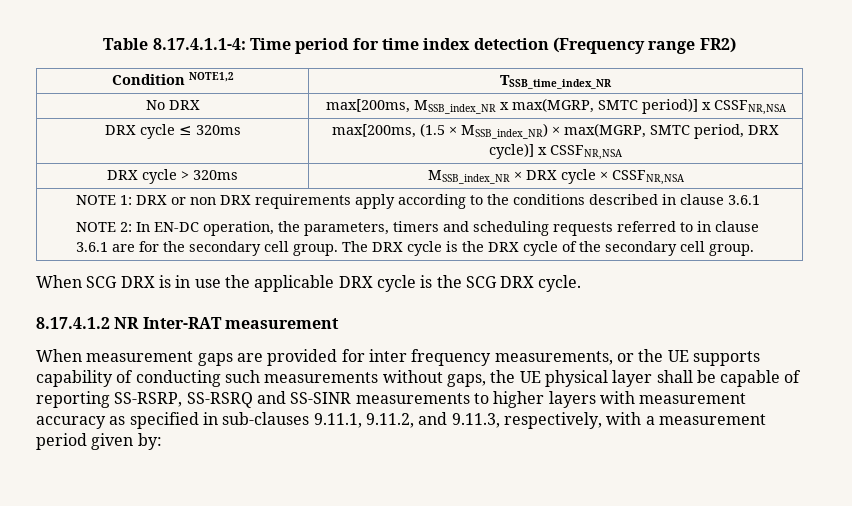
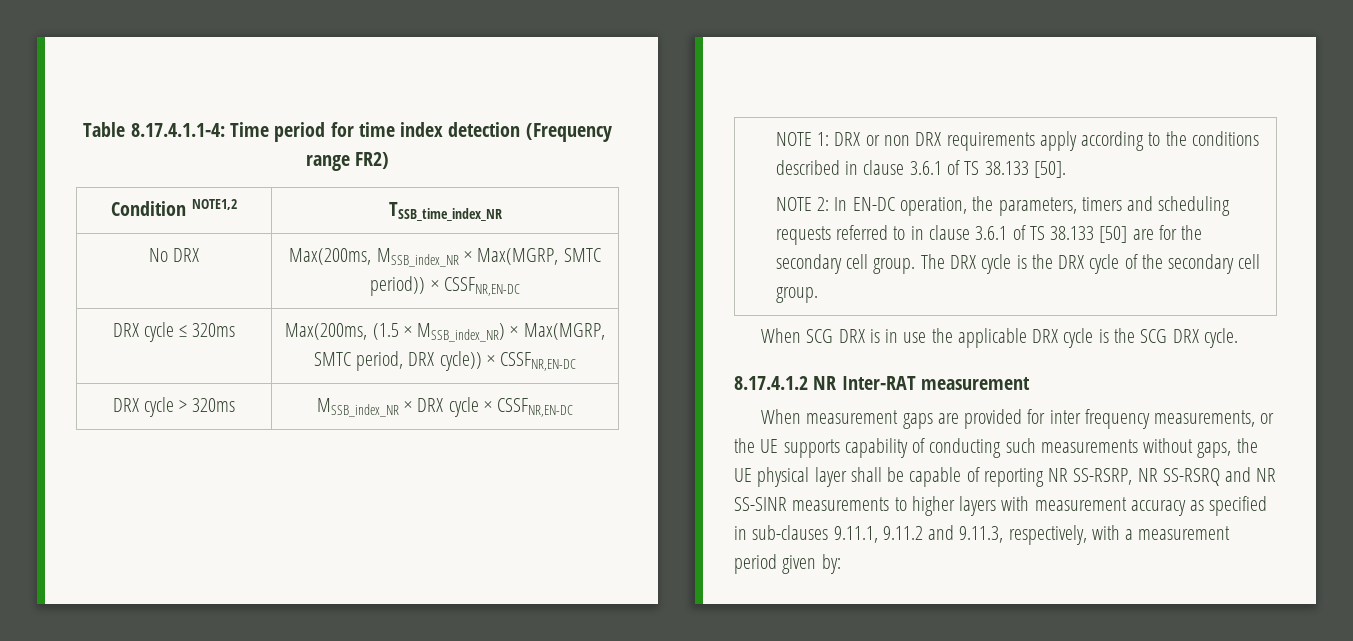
[325,98,787,115] max[200ms, MSSB_index_NR x max(MGRP, SMTC period)] x CSSFNR,NSA -> [289,248,601,267] [370,276,520,296] Max(200ms, MSSB_index_NR × Max(MGRP, SMTC period)) × CSSFNR,EN-DC
[332,124,416,138] max[200ms, -> [285,323,368,340] Max(200ms,
[564,123,646,138] max(MGRP, -> [523,323,605,340] Max(MGRP,
[489,143,623,160] cycle)] x CSSFNR,NSA -> [439,351,577,371] cycle)) × CSSFNR,EN-DC
[611,170,685,185] CSSFNR,NSA -> [497,398,574,417] CSSFNR,EN-DC
(760, 200) none -> [947,160,1066,178] of TS 38.133 [50].
(108, 247) none -> [1012,225,1128,243] of TS 38.133 [50]
[114,392,183,407] SS-RSRP, -> [1048,468,1158,485] NR SS-RSRP, NR
(286, 397) none -> [1256,468,1277,482] NR
[365,413,414,428] 9.11.2, -> [882,526,923,540] 9.11.2

